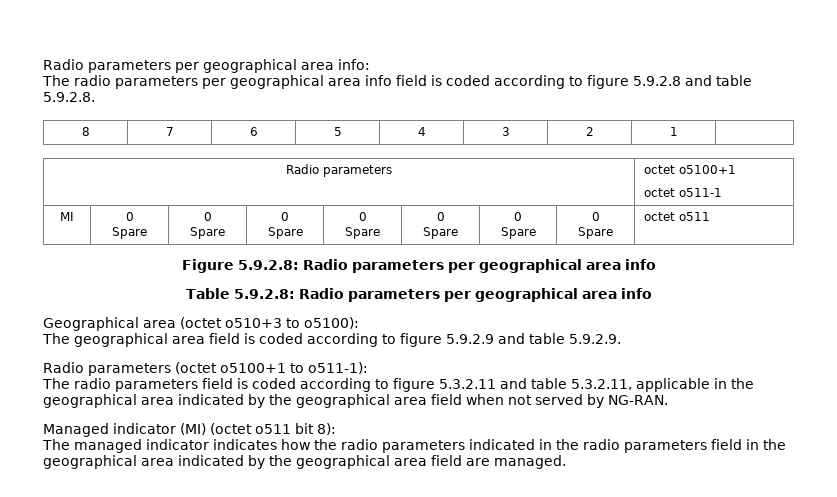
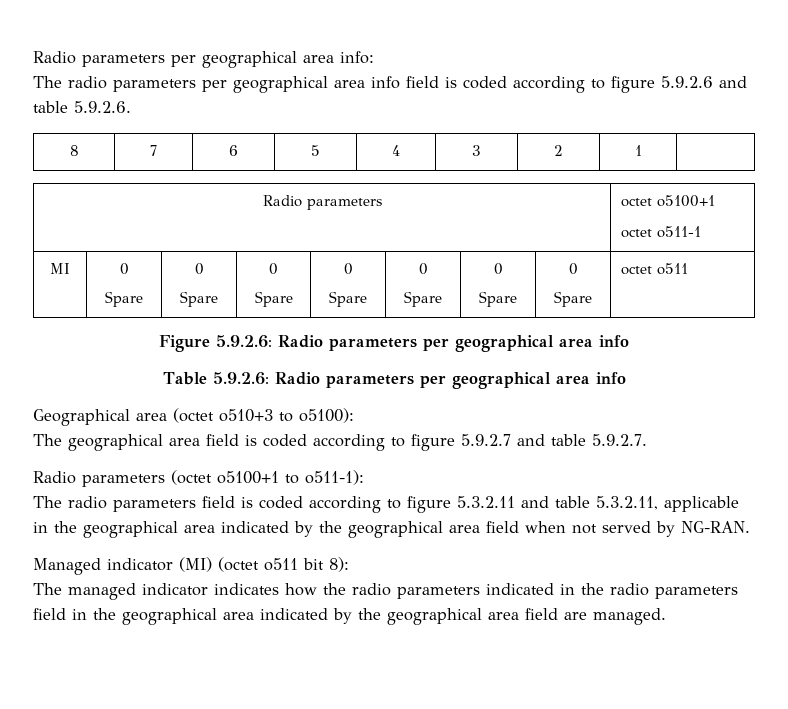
[633,75,752,86] [43,92,95,102] 5.9.2.8 and table 5.9.2.8. -> [661,76,747,88] [33,101,131,113] 5.9.2.6 and table 5.9.2.6.
[237,260,299,270] 5.9.2.8: -> [216,335,272,348] 5.9.2.6:
[233,289,295,299] 5.9.2.8: -> [212,372,269,385] 5.9.2.6:
[446,333,621,344] 5.9.2.9 and table 5.9.2.9. -> [461,434,647,446] 5.9.2.7 and table 5.9.2.7.

